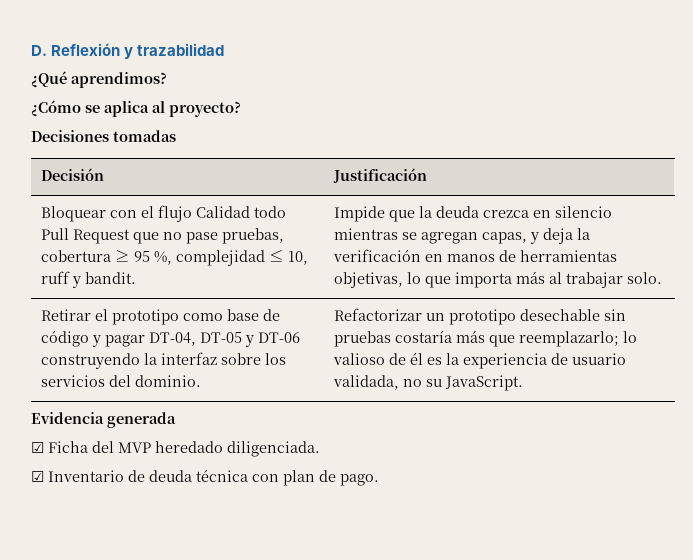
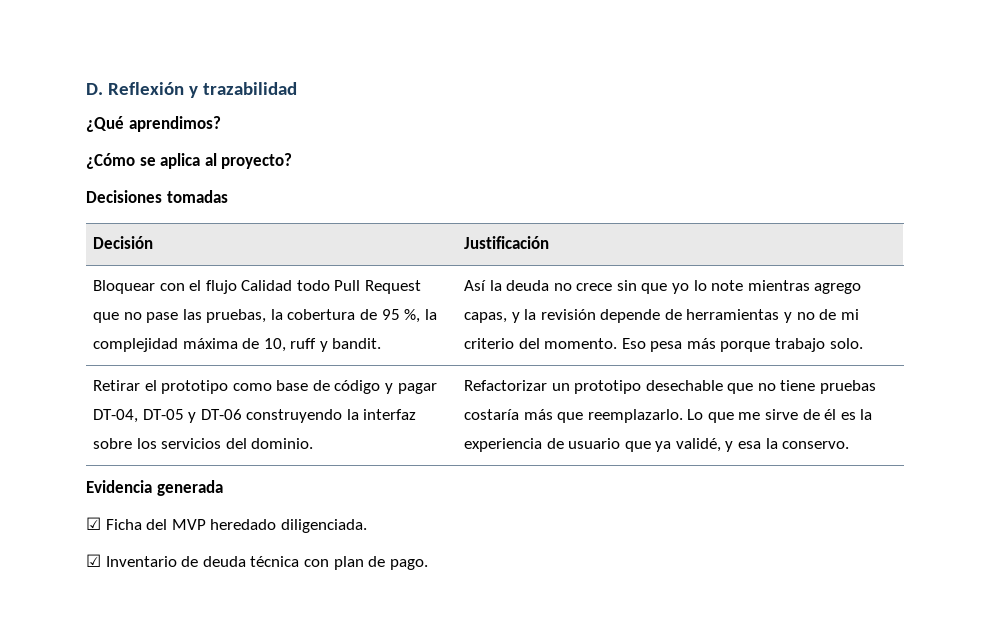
[221,228,284,244] [40,250,308,266] [40,271,136,288] [333,206,612,222] [333,228,590,244] [332,249,617,262] [333,271,623,288] pruebas, cobertura ≥ 95 %, complejidad ≤ 10, ruff y bandit. | Impide que la deuda crezca en silencio mientras se agregan capas, y deja la verificación en manos de herramientas objetivas, lo que importa más al trabajar -> [182,309,437,323] [92,338,382,352] [463,280,862,294] [463,309,859,323] [463,338,826,352] las pruebas, la cobertura de 95 %, la complejidad máxima de 10, ruff y bandit. | Así la deuda no crece sin que yo lo note mientras agrego capas, y la revisión depende de herramientas y no de mi criterio del momento. Eso pesa más porque trabajo
[603,309,626,321] sin -> [727,380,816,394] que no tiene
[518,331,637,347] [332,353,385,365] reemplazarlo; lo valioso -> [587,409,799,423] reemplazarlo. Lo que me sirve
[332,375,523,391] validada, no su JavaScript. -> [624,438,850,452] que ya validé, y esa la conservo.

